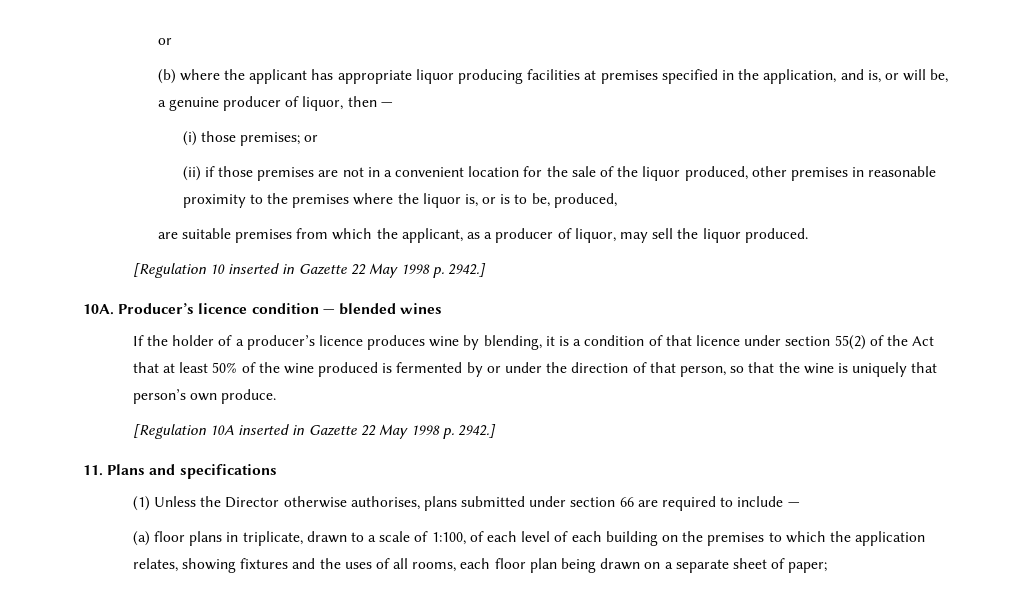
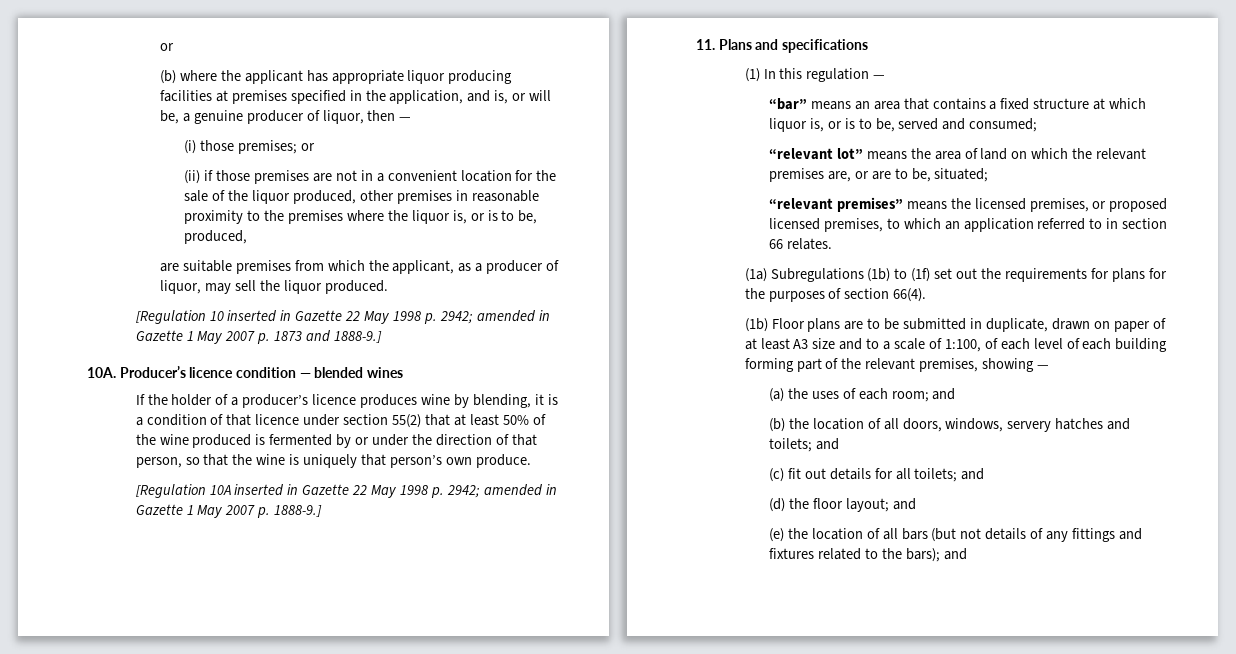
[448,263,487,277] 2942.] -> [439,310,550,324] [135,330,383,344] 2942; amended in Gazette 1 May 2007 p. 1873 and 1888-9.]
[869,335,935,346] of the Act -> (422, 421) none
[458,424,497,438] 2942.] -> [446,484,557,498] [135,504,323,518] 2942; amended in Gazette 1 May 2007 p. 1888-9.]
[154,496,800,511] [132,531,347,546] Unless the Director otherwise authorises, plans submitted under section 66 are required to include — // (a) floor plans in triplicate, drawn -> [763,68,886,82] [768,98,1147,110] [768,118,1038,132] [768,148,1147,160] [768,168,989,182] [768,197,1168,212] [768,218,1168,232] [768,238,832,250] [744,268,1167,282] [744,288,927,302] [744,318,1166,332] [744,338,863,350] In this regulation — // “bar” means an area that contains a fixed structure at which liquor is, or is to be, served and consumed; // “relevant lot” means the area of land on which the relevant premises are, or are to be, situated; // “relevant premises” means the licensed premises, or proposed licensed premises, to which an application referred to in section 66 relates. // (1a) Subregulations (1b) to (1f) set out the requirements for plans for the purposes of section 66(4). // (1b) Floor plans are to be submitted in duplicate, drawn on paper of at least A3 size and
[661,531,926,546] [132,558,828,573] on the premises to which the application relates, showing fixtures and the uses of all rooms, each floor plan being drawn on a separate sheet of paper; -> [744,358,1050,372] [768,388,956,402] [768,418,1131,432] [768,438,839,452] [768,468,985,482] [768,498,916,512] [768,528,1142,542] [768,548,967,562] forming part of the relevant premises, showing — // (a) the uses of each room; and // (b) the location of all doors, windows, servery hatches and toilets; and // (c) fit out details for all toilets; and // (d) the floor layout; and // (e) the location of all bars (but not details of any fittings and fixtures related to the bars); and

